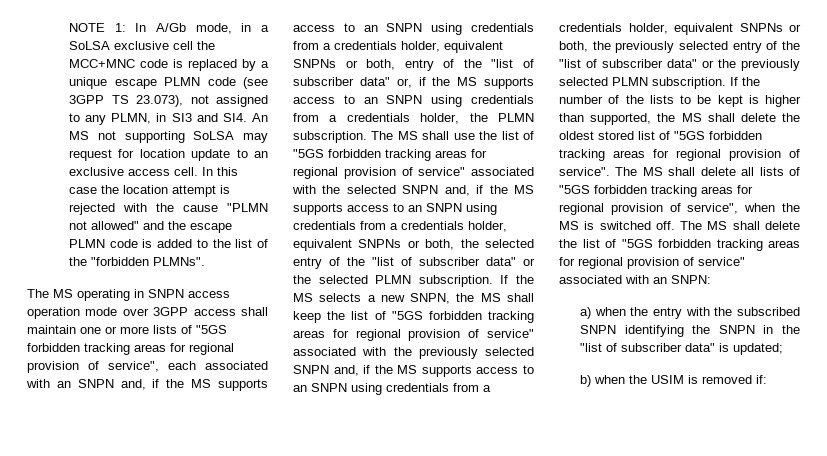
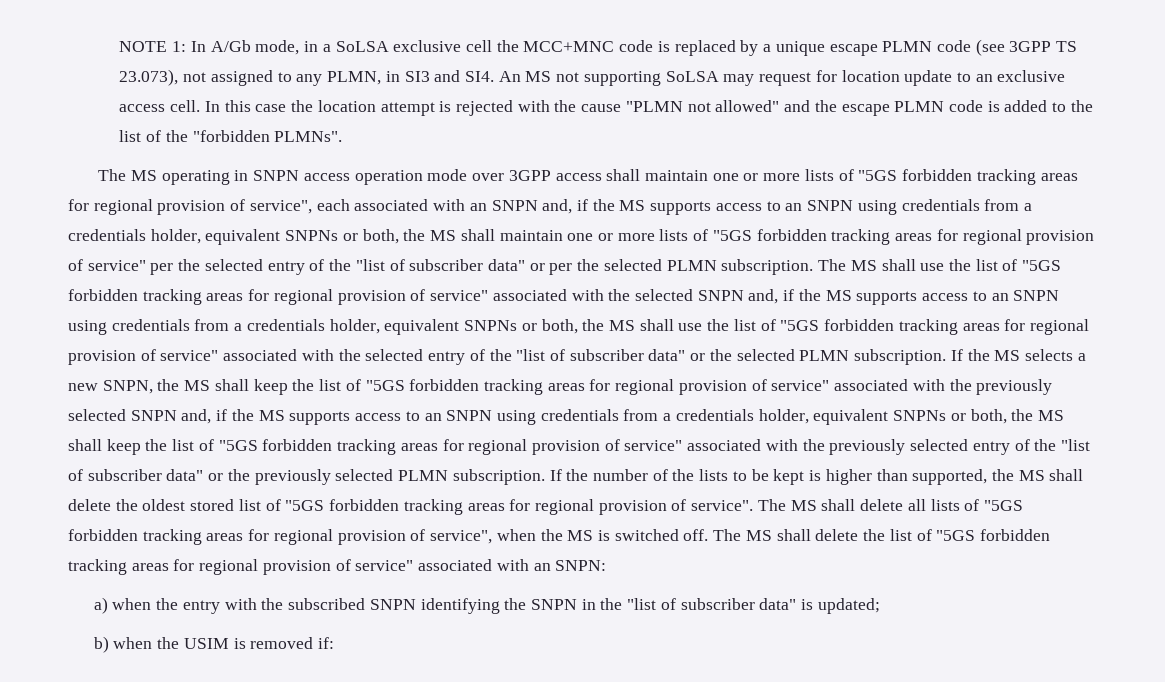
[404,59,534,71] [293,77,534,89] [293,95,534,107] [293,113,488,124] entry of the "list of subscriber data" or, if the MS supports access to an SNPN using credentials from a credentials holder, the -> [403,229,1095,245] [68,259,662,275] the MS shall maintain one or more lists of "5GS forbidden tracking areas for regional provision of service" per the selected entry of the "list of subscriber data" or per the selected
(479, 243) none -> [608,319,1089,335] [68,349,361,365] MS shall use the list of "5GS forbidden tracking areas for regional provision of service" associated with the
(611, 45) none -> [1037,410,1064,421] [68,439,825,455] MS shall keep the list of "5GS forbidden tracking areas for regional provision of service" associated with the

